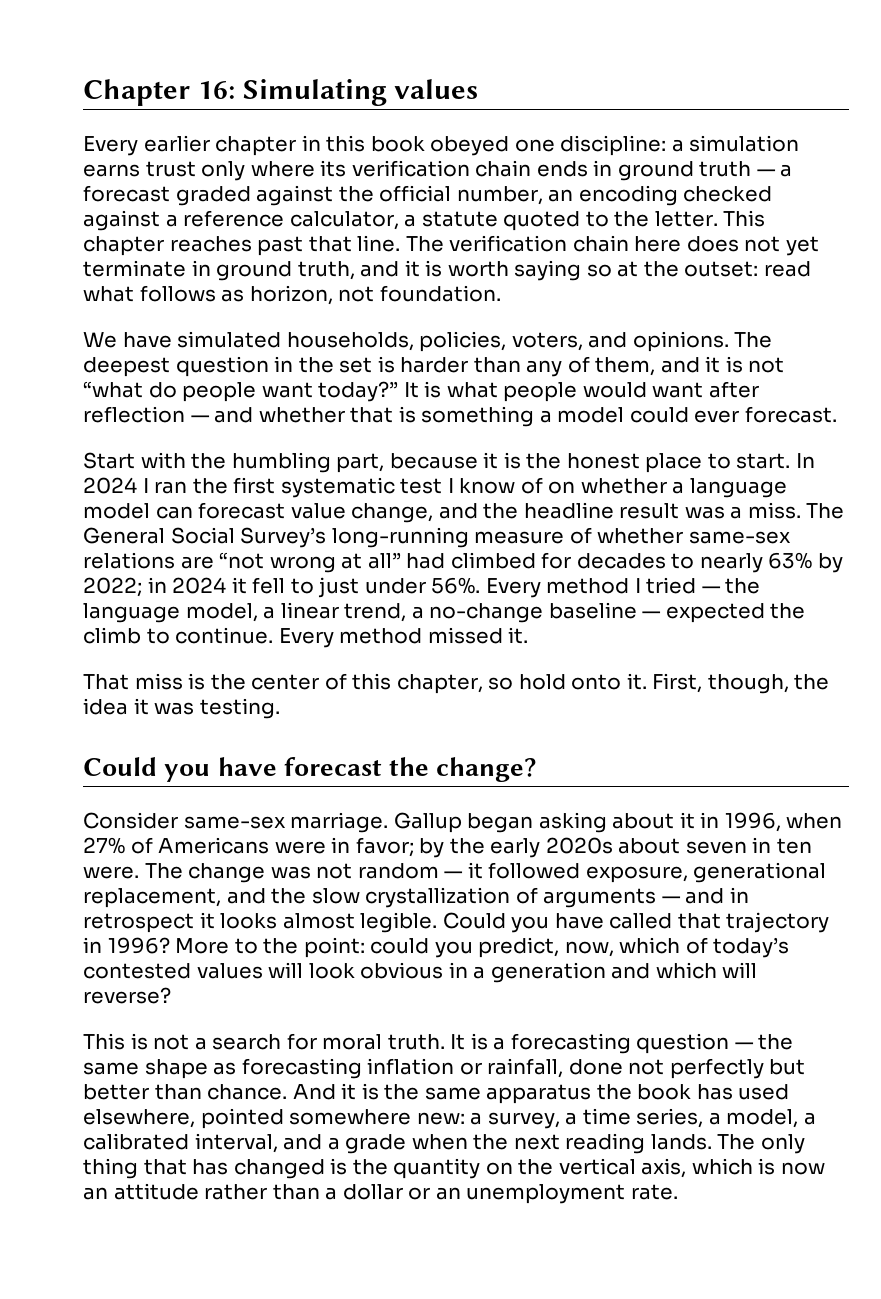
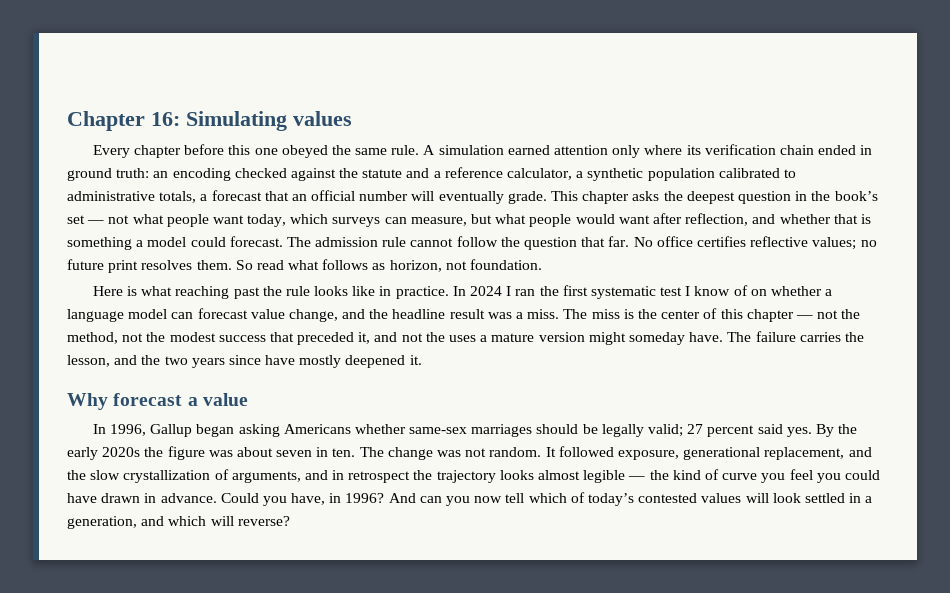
[143,135,800,156] [83,161,196,177] earlier chapter in this book obeyed one discipline: a simulation earns trust -> [133,144,608,158] chapter before this one obeyed the same rule. A simulation earned attention
[536,160,793,181] [83,185,543,206] ends in ground truth — a forecast graded against the official number, -> [818,145,873,155] [67,168,150,181] ended in ground truth:
(160, 220) none -> [339,168,430,178] the statute and
[421,210,766,231] [83,235,819,256] [83,260,759,281] statute quoted to the letter. This chapter reaches past that line. The verification chain here does not yet terminate in ground truth, and it is worth saying so at the outset: -> [587,168,796,181] [67,190,878,204] [67,213,871,227] [67,236,877,250] [67,259,253,273] synthetic population calibrated to administrative totals, a forecast that an official number will eventually grade. This chapter asks the deepest question in the book’s set — not what people want today, which surveys can measure, but what people would want after reflection, and whether that is something a model could forecast. The admission rule cannot follow the question that far. No office certifies reflective values; no future print resolves them. So
[83,331,773,352] [83,356,785,377] [83,381,759,402] [83,406,837,427] [83,452,791,473] We have simulated households, policies, voters, and opinions. The deepest question in the set is harder than any of them, and it is not “what do people want today?” It is what people would want after reflection — and whether that is something a model could ever forecast. // Start with the humbling part, because it is the honest place to start. -> [92,286,449,299] Here is what reaching past the rule looks like in practice.
[83,527,791,548] [83,552,843,573] [83,577,761,598] [83,602,806,623] [83,627,529,648] [83,674,129,690] General Social Survey’s long-running measure of whether same-sex relations are “not wrong at all” had climbed for decades to nearly 63% by 2022; in 2024 it fell to just under 56%. Every method I tried — the language model, a linear trend, a no-change baseline — expected the climb to continue. Every method missed it. // That -> (588, 314) none
[396,673,830,694] [83,698,280,719] [83,757,538,782] [83,812,843,833] [83,837,613,858] chapter, so hold onto it. First, though, the idea it was testing. // Could you have forecast the change? // Consider same-sex marriage. Gallup began asking about it in 1996, when 27% of Americans were in favor; by the early 2020s -> [746,309,861,322] [67,331,864,345] [67,355,422,368] [67,393,248,410] [92,424,858,437] [67,446,233,460] chapter — not the method, not the modest success that preceded it, and not the uses a mature version might someday have. The failure carries the lesson, and the two years since have mostly deepened it. // Why forecast a value // In 1996, Gallup began asking Americans whether same-sex marriages should be legally valid; 27 percent said yes. By the early 2020s the figure was
[776,838,812,854] [83,866,139,879] ten were. -> [332,448,356,457] ten.
[357,862,483,879] random — it -> [489,447,556,457] random. It
[543,888,681,908] arguments — -> [231,471,301,483] arguments,
[199,912,830,933] [83,937,614,958] it looks almost legible. Could you have called that trajectory in 1996? More to the point: could you predict, now, -> [413,469,880,483] [67,493,525,506] the trajectory looks almost legible — the kind of curve you feel you could have drawn in advance. Could you have, in 1996? And can you now tell
[360,962,444,979] obvious -> [804,493,845,503] settled
[490,962,606,983] generation -> [67,516,137,529] generation,
[83,1033,794,1054] [83,1058,806,1079] [83,1083,790,1104] [83,1108,816,1129] [83,1133,805,1154] [83,1158,825,1179] [83,1183,678,1204] // This is not a search for moral truth. It is a forecasting question — the same shape as forecasting inflation or rainfall, done not perfectly but better than chance. And it is the same apparatus the book has used elsewhere, pointed somewhere new: a survey, a time series, a model, a calibrated interval, and a grade when the next reading lands. The only thing that has changed is the quantity on the vertical axis, which is now an attitude rather than a dollar or an unemployment rate. -> (290, 521) none

